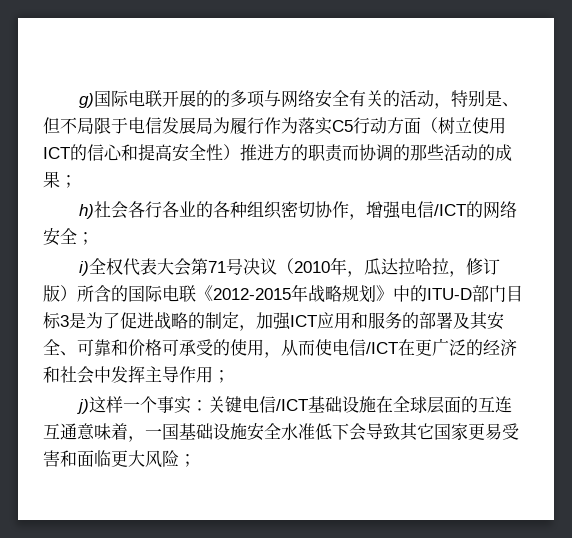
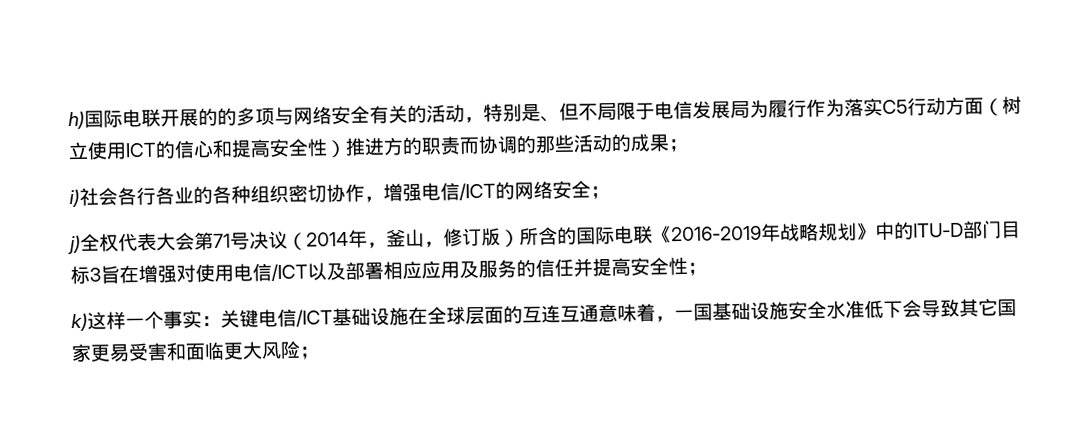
[79,93,95,108] g) -> [68,110,85,130] h)
[79,204,95,219] h) -> [69,188,80,208] i)
[79,261,90,276] i) -> [68,234,81,255] j)
[294,257,450,277] 2010年，瓜达拉哈拉 -> [306,228,425,249] 2014年，釜山
[213,288,291,300] 2012-2015 -> [671,225,762,242] 2016-2019
[69,311,504,331] [43,338,517,358] [43,365,230,384] [77,399,90,414] 是为了促进战略的制定，加强ICT应用和服务的部署及其安全、可靠和价格可承受的使用，从而使电信/ICT在更广泛的经济和社会中发挥主导作用； // j) -> [100,256,707,284] [71,312,88,332] 旨在增强对使用电信/ICT以及部署相应应用及服务的信任并提高安全性； // k)

